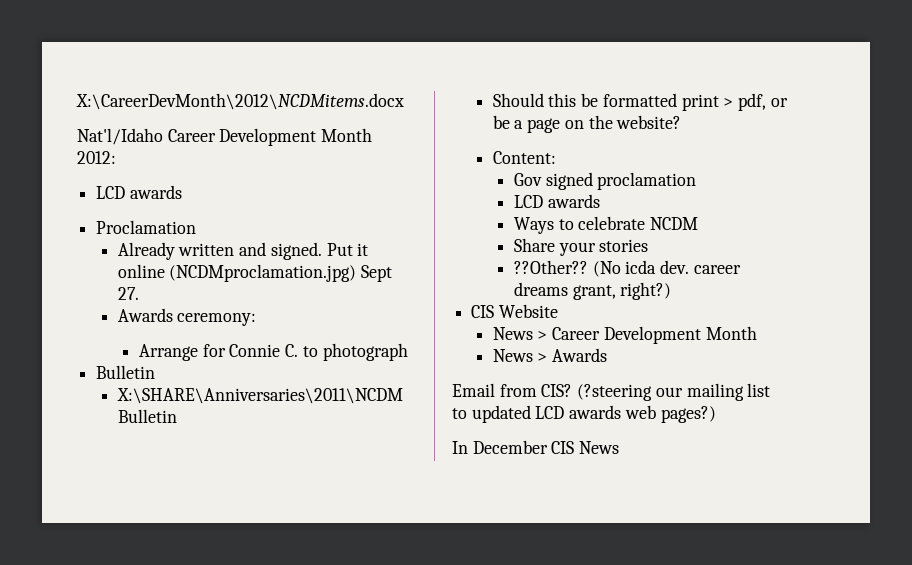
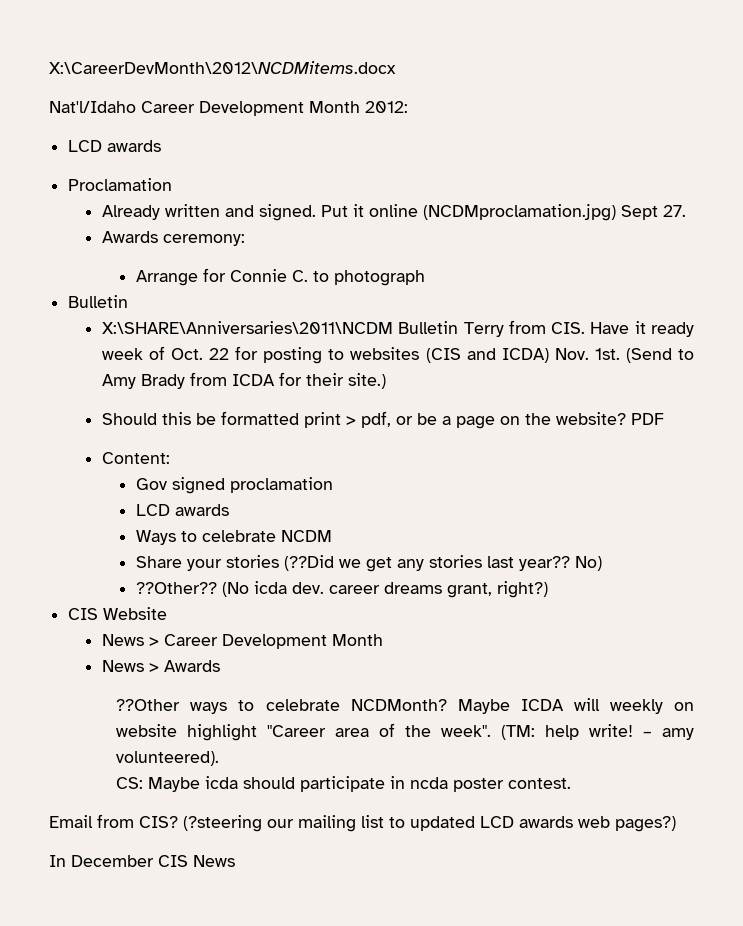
(177, 416) none -> [463,320,695,337] [101,346,694,364] [101,372,386,389] Terry from CIS. Have it ready week of Oct. 22 for posting to websites (CIS and ICDA) Nov. 1st. (Send to Amy Brady from ICDA for their site.)
(682, 122) none -> [630,413,664,425] PDF
(649, 245) none -> [283,555,602,572] (??Did we get any stories last year?? No)
(608, 355) none -> [116,698,694,714] [116,723,695,741] [116,751,220,766] [116,776,572,792] // ??Other ways to celebrate NCDMonth? Maybe ICDA will weekly on website highlight "Career area of the week". (TM: help write! – amy volunteered). // CS: Maybe icda should participate in ncda poster contest.

